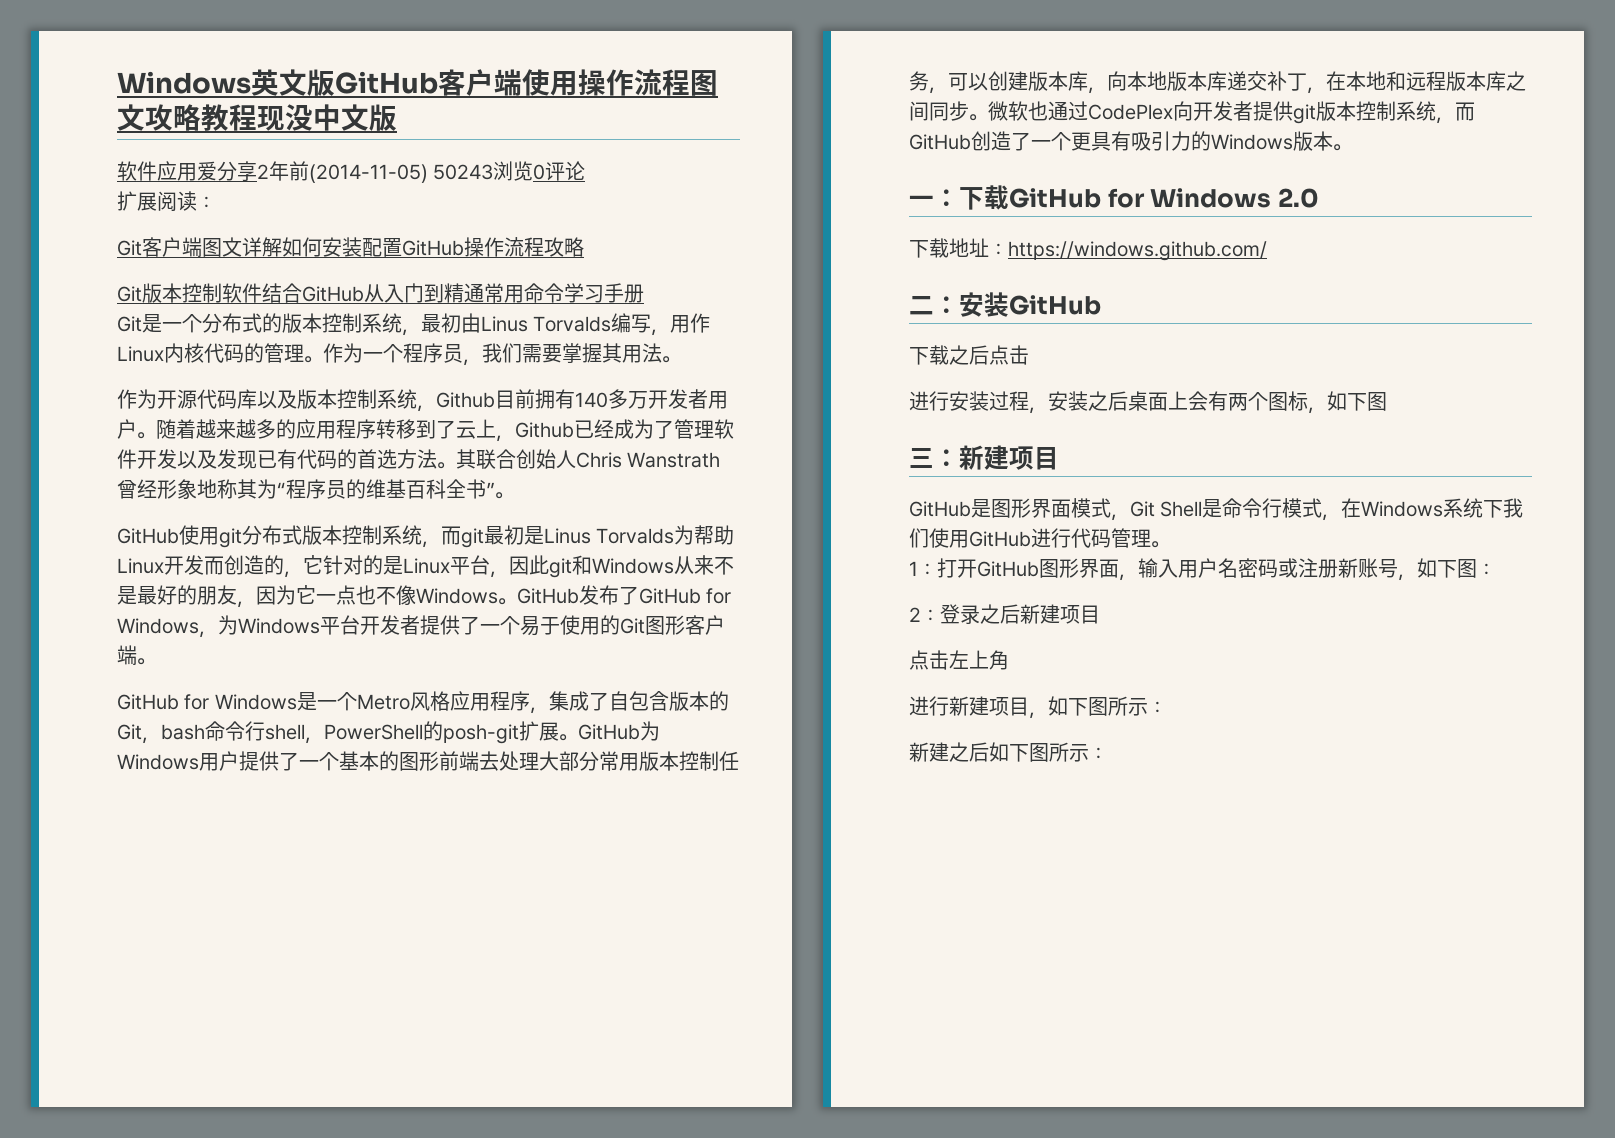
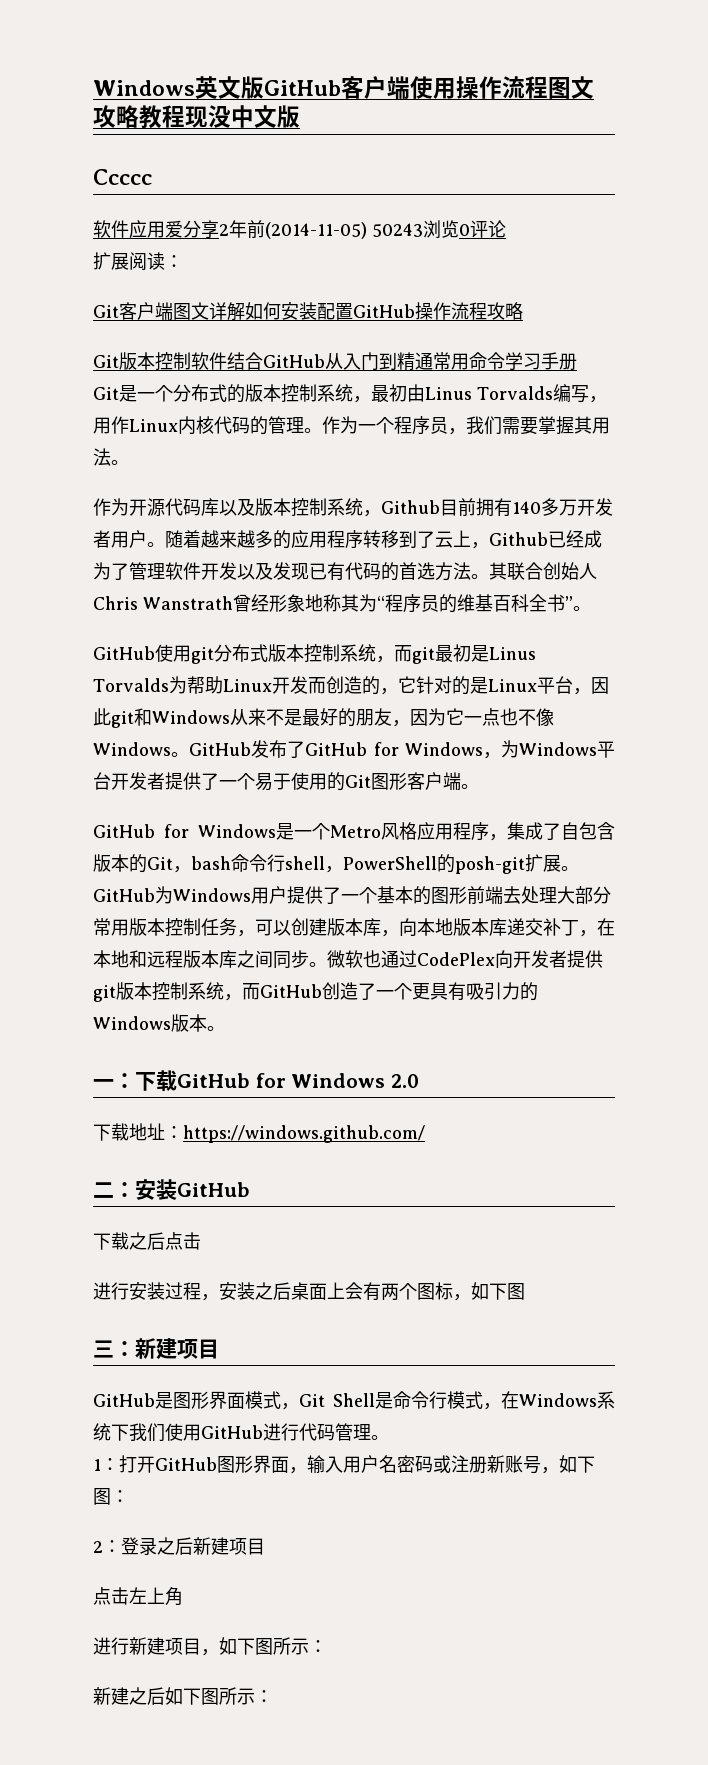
(397, 117) none -> [93,169,152,185] // Ccccc

